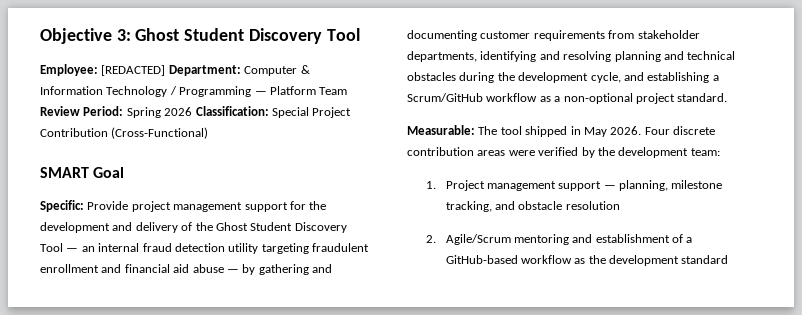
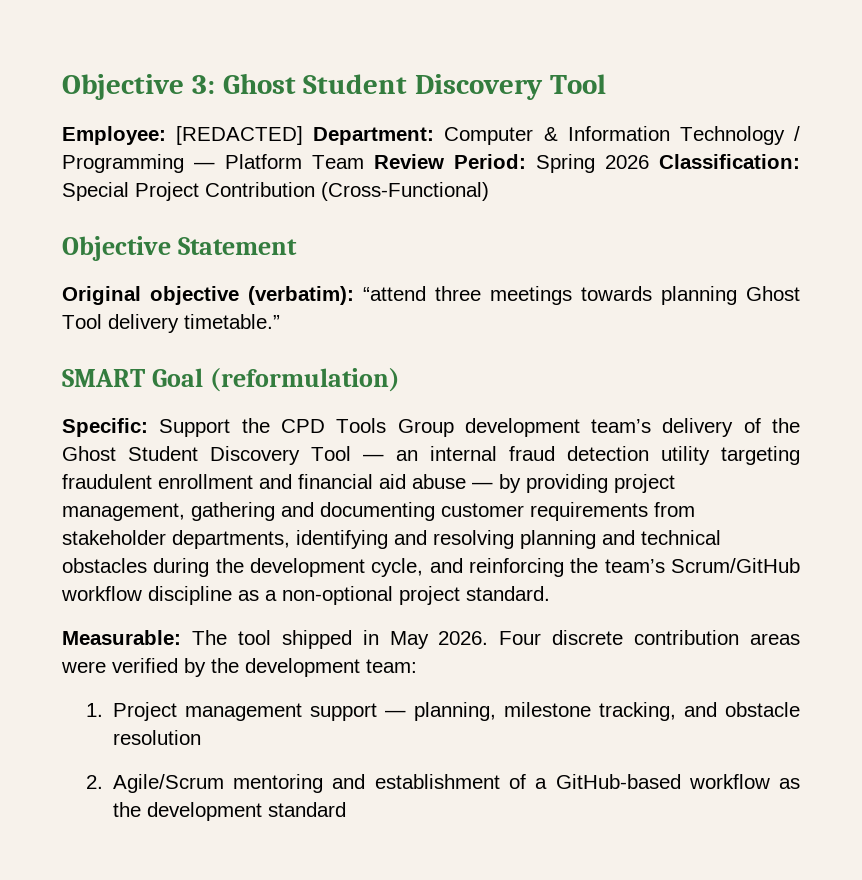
(209, 133) none -> [62,236,298,261] [62,286,800,305] [62,314,280,333] // Objective Statement // Original objective (verbatim): “attend three meetings towards planning Ghost Tool delivery timetable.”
(125, 172) none -> [210,368,401,392] (reformulation)
[87,201,327,212] [40,222,133,233] Provide project management support for the development and -> [159,418,652,437] Support the CPD Tools Group development team’s
(256, 269) none -> [526,474,675,493] [62,503,185,521] providing project management,
[647,72,719,83] establishing a -> [468,558,665,577] reinforcing the team’s
(538, 97) none -> [148,586,232,605] discipline

